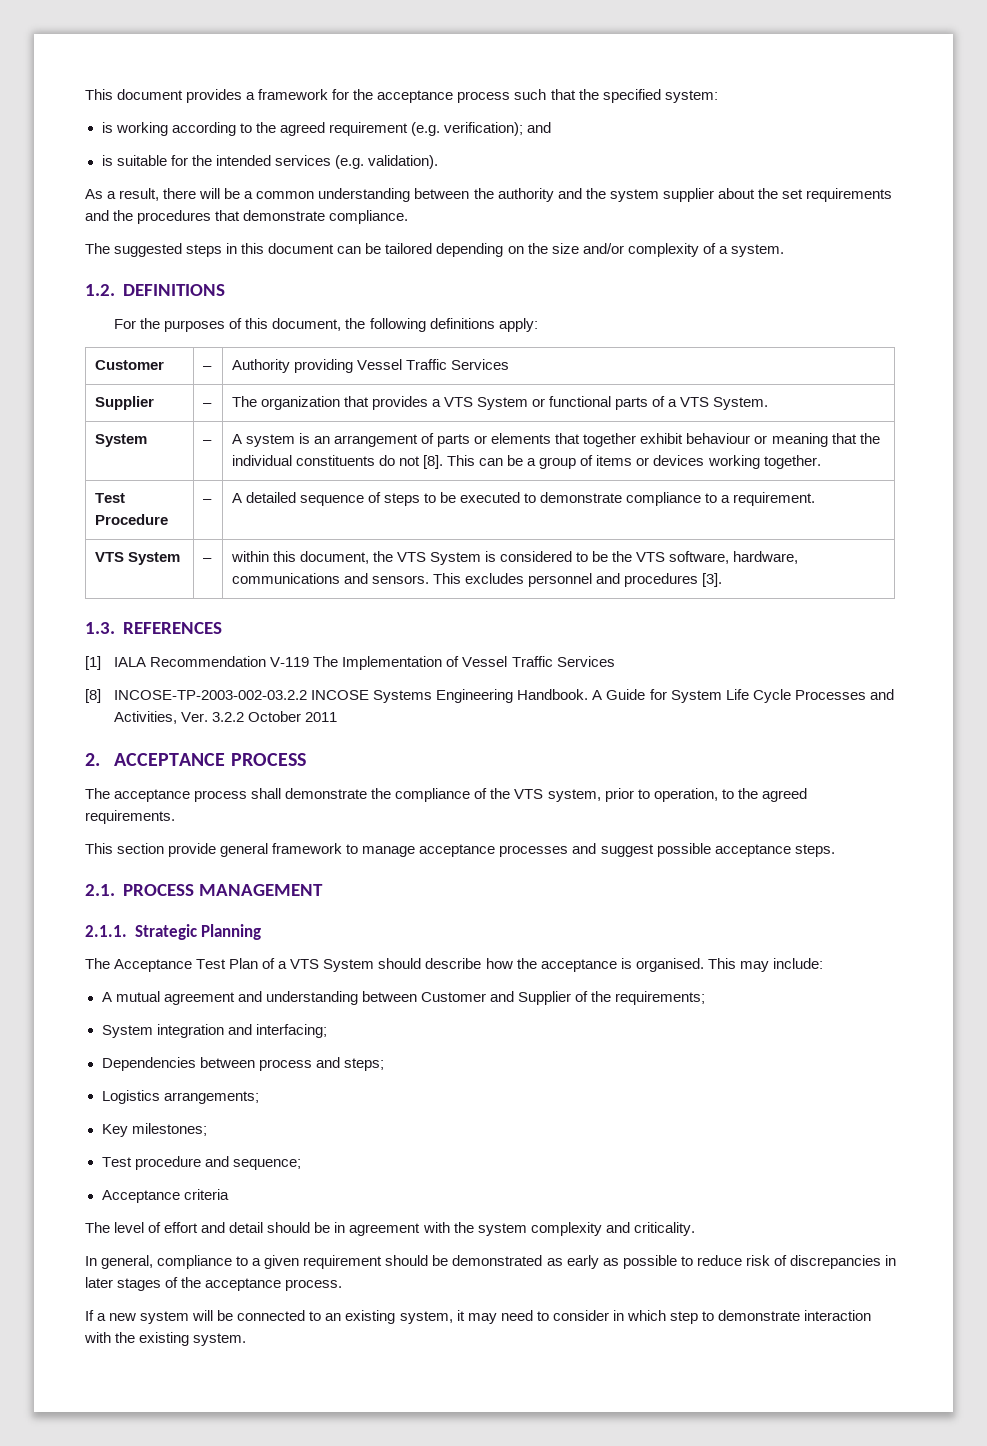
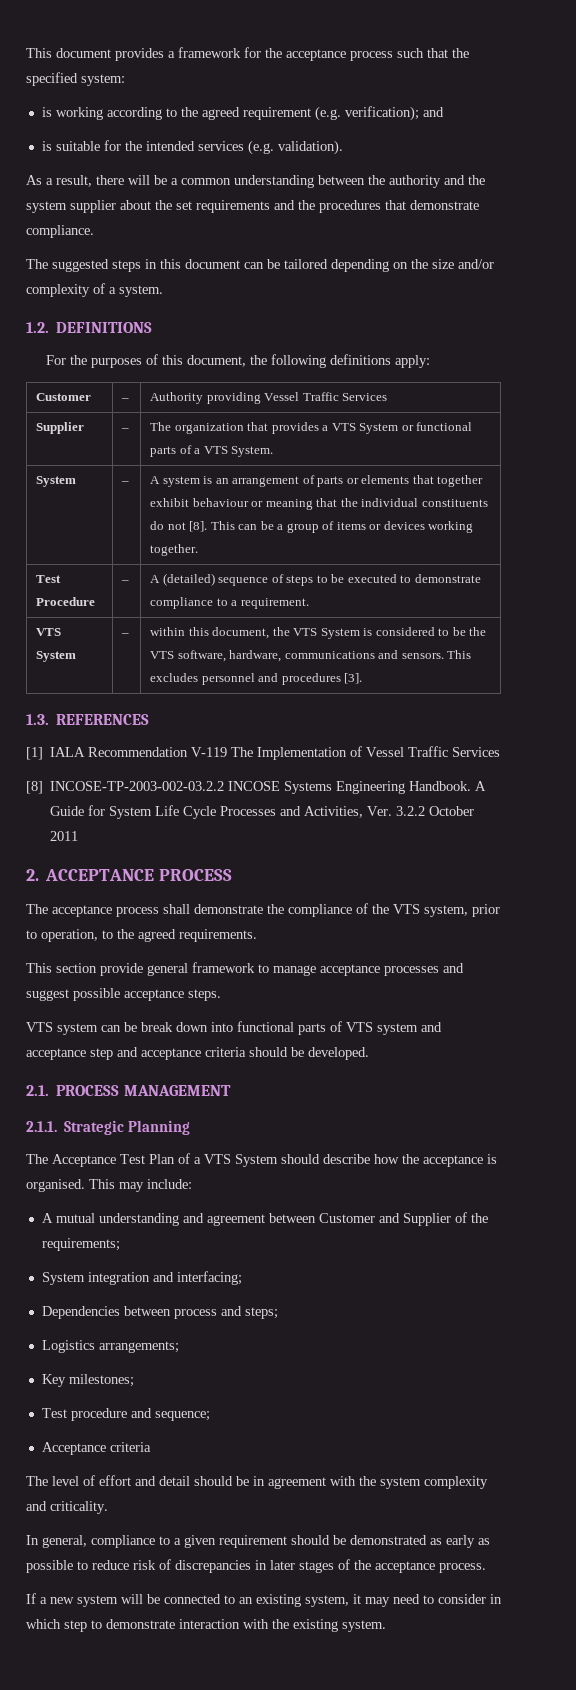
[245,492,296,503] detailed -> [162,573,215,586] (detailed)
(835, 850) none -> [26,1021,442,1035] [26,1047,369,1060] // VTS system can be break down into functional parts of VTS system and acceptance step and acceptance criteria should be developed.
[163,991,358,1005] agreement and understanding -> [98,1213,265,1226] understanding and agreement

